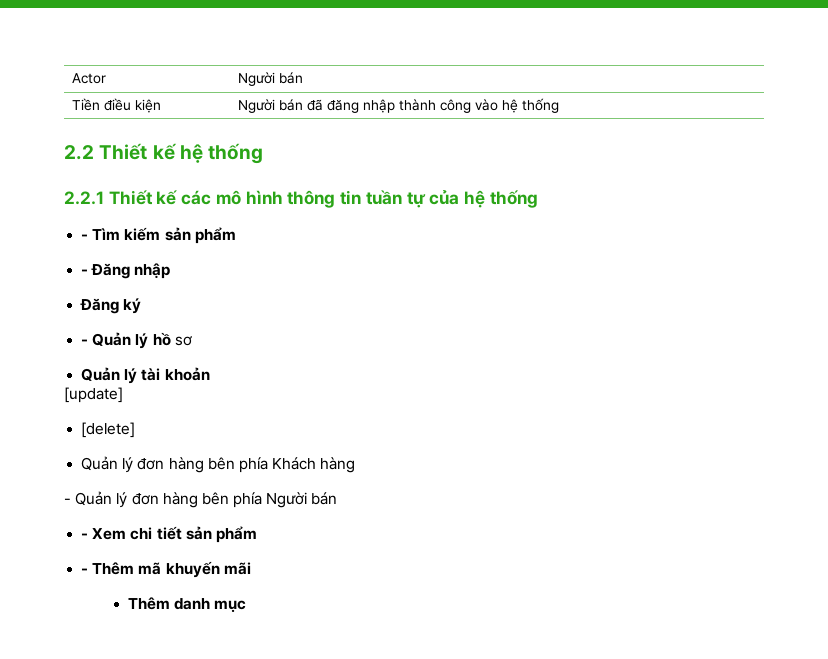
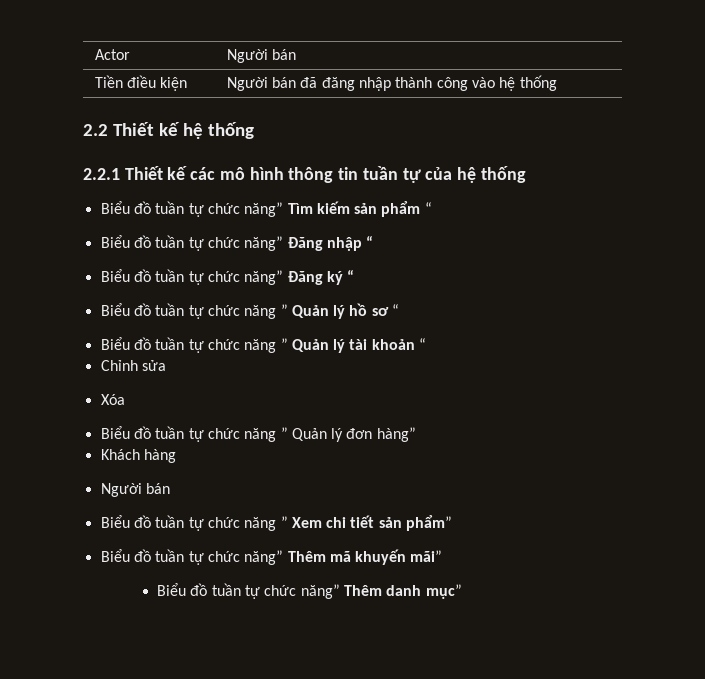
[81,227,236,244] [81,263,171,279] [80,298,142,314] [81,332,192,349] [81,367,210,384] [64,387,123,403] [81,422,136,438] [81,456,356,473] [64,491,338,508] [81,526,257,543] [81,561,251,578] - Tìm kiếm sản phẩm // - Đăng nhập // Đăng ký // - Quản lý hồ sơ // Quản lý tài khoản // [update] // [delete] // Quản lý đơn hàng bên phía Khách hàng // - Quản lý đơn hàng bên phía Người bán // - Xem chi tiết sản phẩm // - Thêm mã khuyến mãi // -> [100,201,432,217] [100,235,374,251] [100,269,355,285] [100,303,400,319] [100,337,427,353] [100,360,166,371] [100,394,125,405] [100,426,416,442] [100,449,176,463] [100,483,170,497] [100,515,453,531] [100,549,443,565] [157,583,340,599] Biểu đồ tuần tự chức năng” Tìm kiếm sản phẩm “ // Biểu đồ tuần tự chức năng” Đăng nhập “ // Biểu đồ tuần tự chức năng” Đăng ký “ // Biểu đồ tuần tự chức năng ” Quản lý hồ sơ “ // Biểu đồ tuần tự chức năng ” Quản lý tài khoản “ // Chỉnh sửa // Xóa // Biểu đồ tuần tự chức năng ” Quản lý đơn hàng” // Khách hàng // Người bán // Biểu đồ tuần tự chức năng ” Xem chi tiết sản phẩm” // Biểu đồ tuần tự chức năng” Thêm mã khuyến mãi” // Biểu đồ tuần tự chức năng”
[214,600,247,613] mục -> [425,584,462,599] mục”

